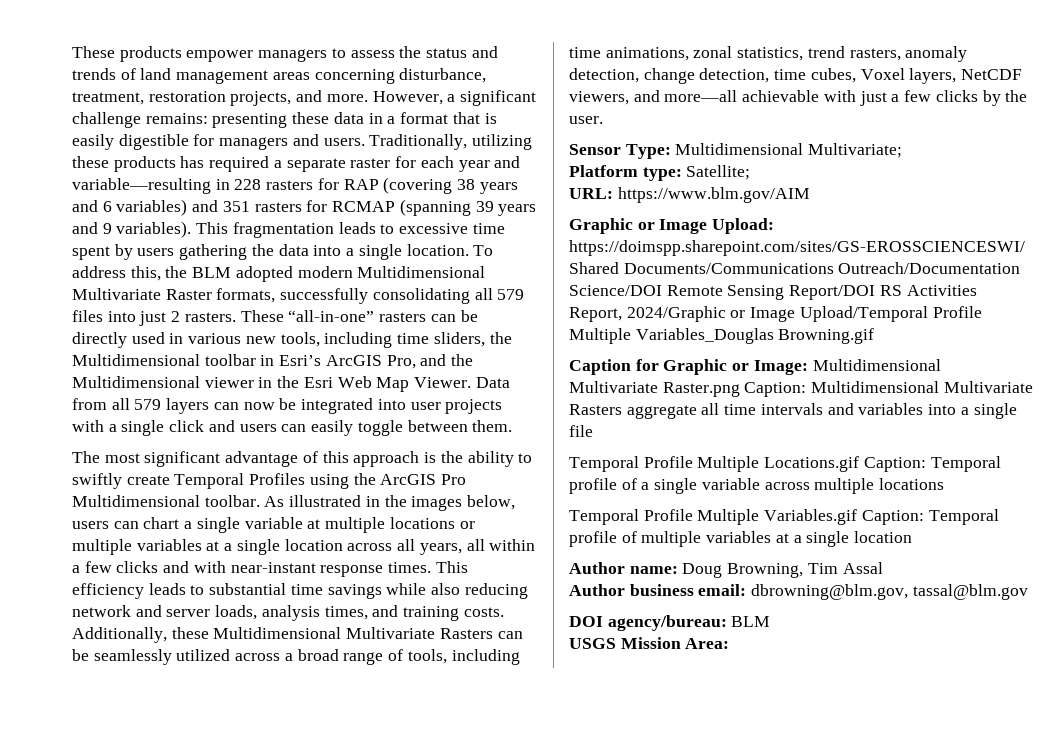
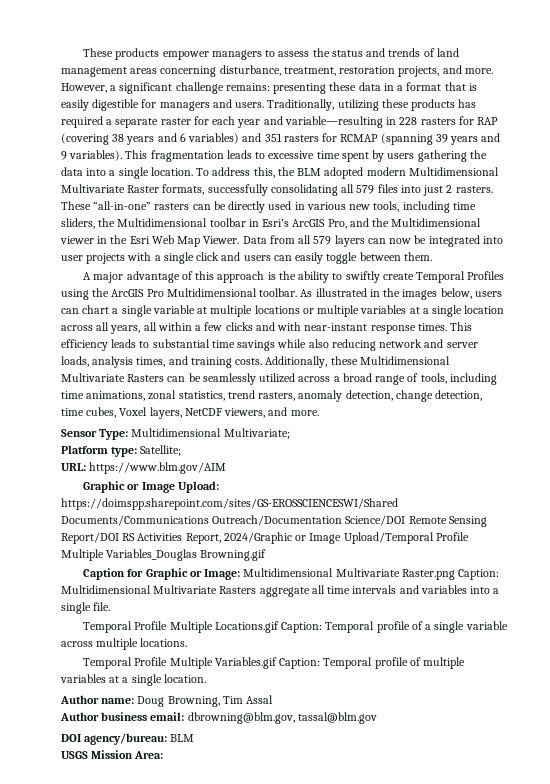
[72,451,221,467] The most significant -> [83,272,124,283] A major
[664,90,1028,106] [569,116,603,124] more—all achievable with just a few clicks by the user. -> [290,410,319,416] more.
[569,425,593,437] file -> [93,602,111,611] file.
[879,478,945,490] locations -> [140,638,188,647] locations.
[854,531,913,543] location -> [163,674,206,683] location.

